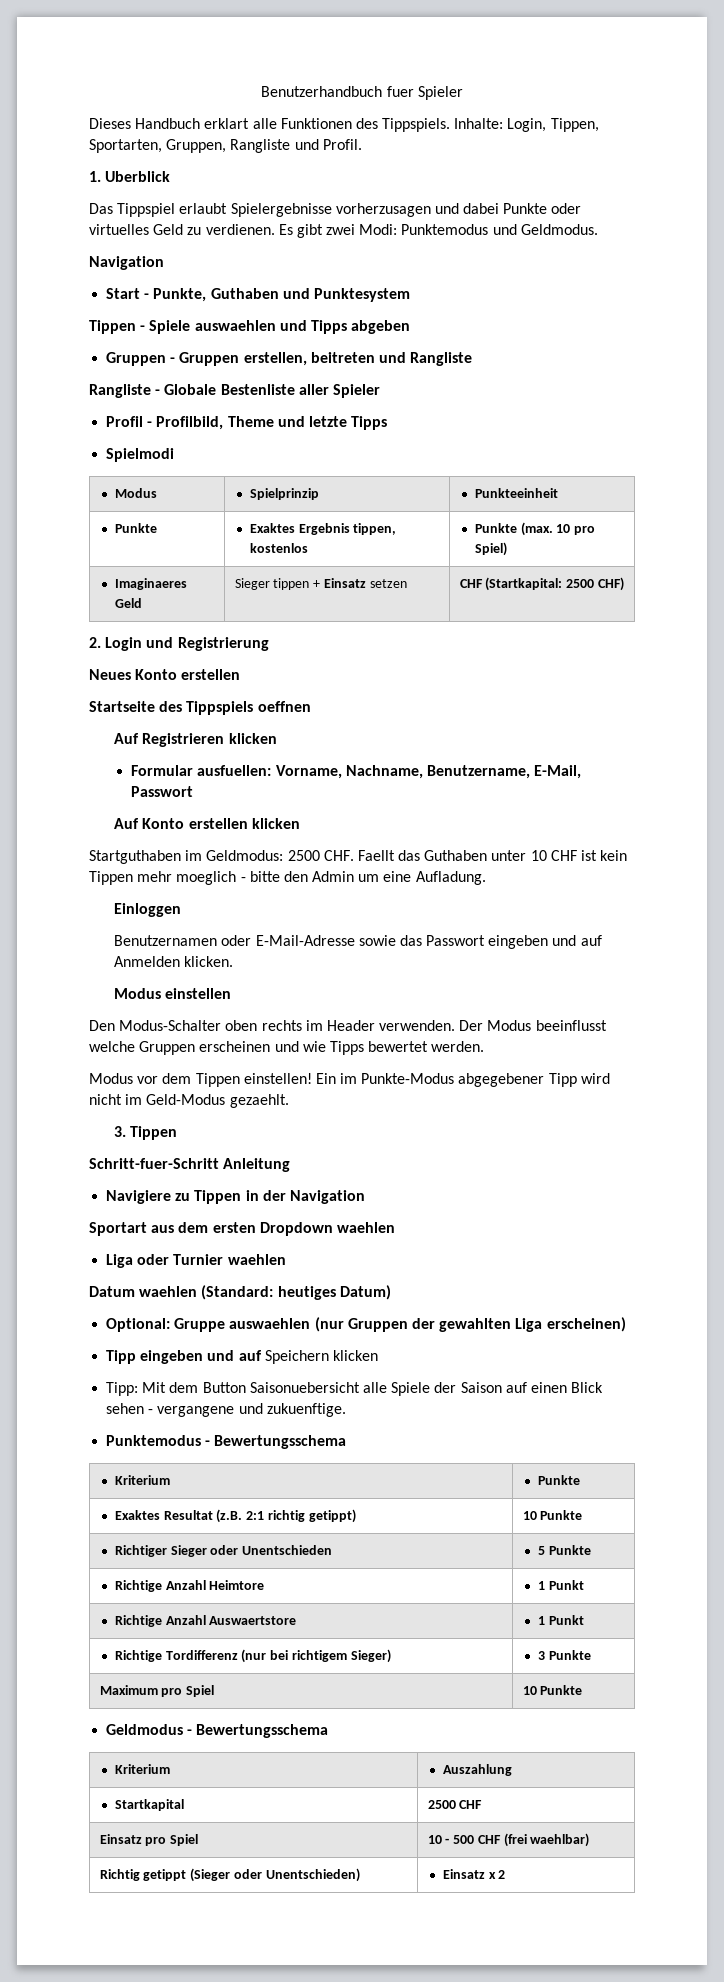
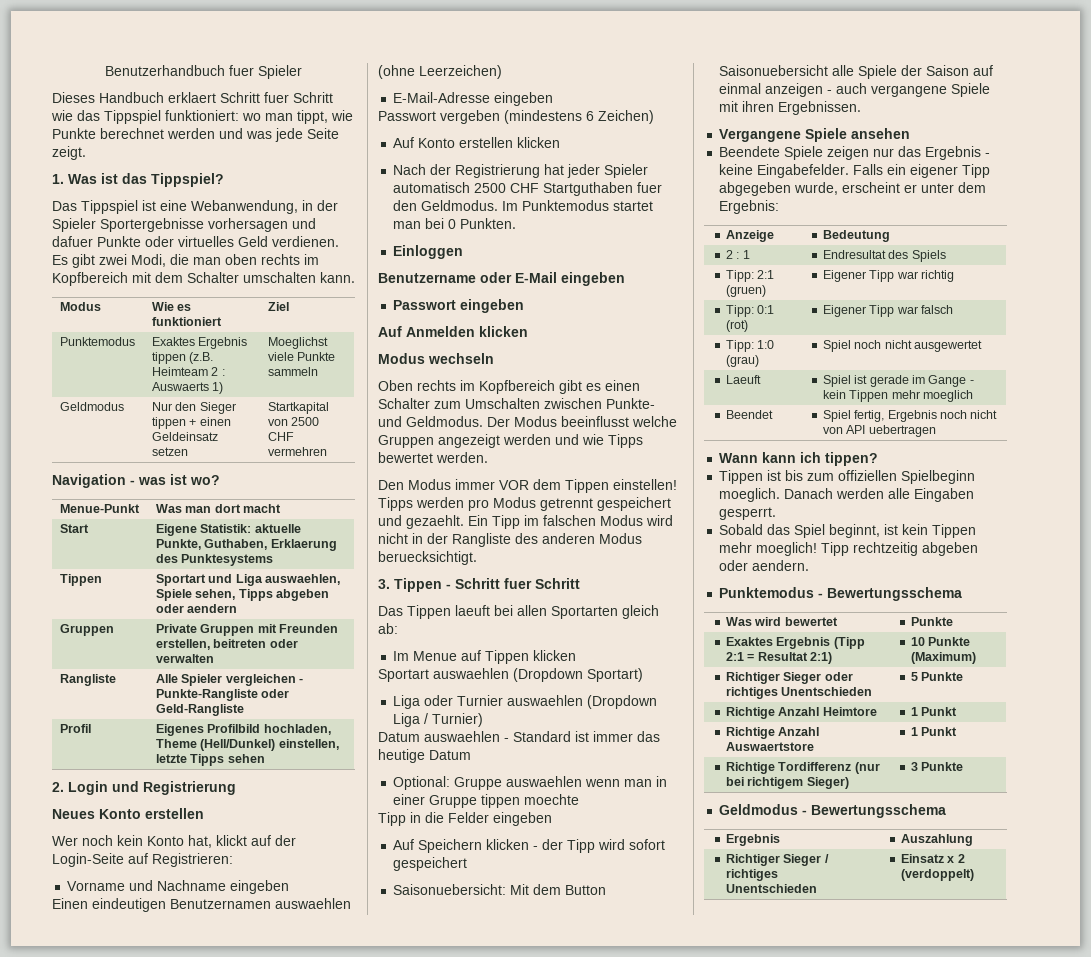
[204,118,599,132] [89,139,362,153] [89,171,171,182] [89,203,500,217] erklart alle Funktionen des Tippspiels. Inhalte: Login, Tippen, Sportarten, Gruppen, Rangliste und Profil. // 1. Uberblick // Das Tippspiel erlaubt Spielergebnisse vorherzusagen und dabei -> [168,92,333,103] [51,110,353,124] [52,128,339,142] [52,146,86,160] [52,173,224,187] [52,200,338,214] [52,218,316,232] [52,236,93,247] erklaert Schritt fuer Schritt wie das Tippspiel funktioniert: wo man tippt, wie Punkte berechnet werden und was jede Seite zeigt. // 1. Was ist das Tippspiel? // Das Tippspiel ist eine Webanwendung, in der Spieler Sportergebnisse vorhersagen und dafuer
[187,227,202,235] zu -> (268, 241) none
[359,224,598,235] [89,256,164,270] [106,288,410,302] [89,320,411,334] [106,352,473,366] [89,384,380,398] [106,416,388,430] [106,448,175,462] [114,488,157,498] [249,488,319,500] [474,488,558,498] [114,523,157,533] [249,523,397,535] [249,543,308,553] [474,522,596,536] [474,542,507,556] [114,578,187,590] [114,598,142,608] Modi: Punktemodus und Geldmodus. // Navigation // Start - Punkte, Guthaben und Punktesystem // Tippen - Spiele auswaehlen und Tipps abgeben // Gruppen - Gruppen erstellen, beitreten und Rangliste // Rangliste - Globale Bestenliste aller Spieler // Profil - Profilbild, Theme und letzte Tipps // Spielmodi // Modus | Spielprinzip | Punkteeinheit // Punkte | Exaktes Ergebnis tippen, kostenlos | Punkte (max. 10 pro Spiel) // Imaginaeres Geld | -> [131,254,319,267] [52,272,355,286] [60,302,102,311] [152,302,192,311] [152,317,223,326] [268,302,290,311] [60,337,136,346] [152,337,248,349] [152,352,214,364] [152,367,225,376] [152,382,224,394] [268,337,329,349] [268,352,336,361] [268,367,319,376] [60,402,125,411] [152,402,197,411] Modi, die man oben rechts im Kopfbereich mit dem Schalter umschalten kann. // Modus | Wie es funktioniert | Ziel // Punktemodus | Exaktes Ergebnis tippen (z.B. Heimteam 2 : Auswaerts 1) | Moeglichst viele Punkte sammeln // Geldmodus | Nur den
[323,578,366,588] Einsatz -> [199,417,231,426] [152,432,219,441] einen Geldeinsatz
[459,577,624,591] CHF (Startkapital: 2500 CHF) -> [268,402,330,414] [268,417,320,426] [268,432,295,441] [268,447,328,456] [52,474,220,488] [60,504,141,513] [156,504,282,513] [60,524,90,533] [156,524,301,536] [156,539,337,551] [156,554,274,566] [60,574,103,586] [156,574,341,586] [156,589,330,601] [156,604,238,613] [60,624,115,636] [156,624,339,636] [156,639,298,650] [156,654,215,663] [60,674,117,686] [156,674,304,686] [156,689,290,701] [156,704,245,716] [60,724,92,733] [156,724,331,736] [156,739,339,751] [156,754,265,766] Startkapital von 2500 CHF vermehren // Navigation - was ist wo? // Menue-Punkt | Was man dort macht // Start | Eigene Statistik: aktuelle Punkte, Guthaben, Erklaerung des Punktesystems // Tippen | Sportart und Liga auswaehlen, Spiele sehen, Tipps abgeben oder aendern // Gruppen | Private Gruppen mit Freunden erstellen, beitreten oder verwalten // Rangliste | Alle Spieler vergleichen - Punkte-Rangliste oder Geld-Rangliste // Profil | Eigenes Profilbild hochladen, Theme (Hell/Dunkel) einstellen, letzte Tipps sehen
[89,701,311,715] [114,733,277,747] [131,765,582,779] [131,786,194,797] [114,818,300,829] [89,850,628,864] [89,871,486,885] [114,903,182,917] [114,935,602,949] [114,956,234,967] [114,988,232,999] [89,1020,456,1031] Startseite des Tippspiels oeffnen // Auf Registrieren klicken // Formular ausfuellen: Vorname, Nachname, Benutzername, E-Mail, Passwort // Auf Konto erstellen klicken // Startguthaben im Geldmodus: 2500 CHF. Faellt das Guthaben unter 10 CHF ist kein Tippen mehr moeglich - bitte den Admin um eine Aufladung. // Einloggen // Benutzernamen oder E-Mail-Adresse sowie das Passwort eingeben und auf Anmelden klicken. // Modus einstellen // Den Modus-Schalter oben rechts im Header verwenden. -> [52,835,296,848] [52,853,233,867] [67,880,290,894] [52,898,351,912] [378,65,502,79] [393,92,554,106] [378,110,654,124] [393,137,561,148] [393,164,649,178] [393,182,663,196] [393,200,654,211] [393,218,517,229] [393,245,464,259] [378,272,625,286] [393,299,525,313] [378,326,528,337] [378,353,494,364] [378,380,640,394] [378,398,655,409] [378,416,483,427] Wer noch kein Konto hat, klickt auf der Login-Seite auf Registrieren: // Vorname und Nachname eingeben // Einen eindeutigen Benutzernamen auswaehlen (ohne Leerzeichen) // E-Mail-Adresse eingeben // Passwort vergeben (mindestens 6 Zeichen) // Auf Konto erstellen klicken // Nach der Registrierung hat jeder Spieler automatisch 2500 CHF Startguthaben fuer den Geldmodus. Im Punktemodus startet man bei 0 Punkten. // Einloggen // Benutzername oder E-Mail eingeben // Passwort eingeben // Auf Anmelden klicken // Modus wechseln // Oben rechts im Kopfbereich gibt es einen Schalter zum Umschalten zwischen Punkte- und Geldmodus.
[199,1041,271,1052] erscheinen -> [438,434,551,448] angezeigt werden
[89,1073,610,1087] [89,1094,289,1108] [114,1126,178,1140] [89,1158,291,1172] [106,1190,365,1204] [89,1222,395,1236] [106,1254,286,1268] [89,1285,391,1300] [106,1317,626,1332] [106,1350,262,1364] Modus vor dem Tippen einstellen! Ein im Punkte-Modus abgegebener Tipp wird nicht im Geld-Modus gezaehlt. // 3. Tippen // Schritt-fuer-Schritt Anleitung // Navigiere zu Tippen in der Navigation // Sportart aus dem ersten Dropdown waehlen // Liga oder Turnier waehlen // Datum waehlen (Standard: heutiges Datum) // Optional: Gruppe auswaehlen (nur Gruppen der gewahlten Liga erscheinen) // Tipp eingeben und auf -> [378,479,677,493] [378,497,671,511] [378,515,673,529] [378,533,642,547] [378,551,477,565] [378,578,580,592] [378,605,659,619] [378,623,398,634] [393,650,577,664] [378,668,643,682] [393,695,658,709] [393,713,484,727] [378,731,660,742] [378,749,471,763] [393,776,668,790] [393,794,580,808] [378,812,552,826] [393,839,415,850] Den Modus immer VOR dem Tippen einstellen! Tipps werden pro Modus getrennt gespeichert und gezaehlt. Ein Tipp im falschen Modus wird nicht in der Rangliste des anderen Modus beruecksichtigt. // 3. Tippen - Schritt fuer Schritt // Das Tippen laeuft bei allen Sportarten gleich ab: // Im Menue auf Tippen klicken // Sportart auswaehlen (Dropdown Sportart) // Liga oder Turnier auswaehlen (Dropdown Liga / Turnier) // Datum auswaehlen - Standard ist immer das heutige Datum // Optional: Gruppe auswaehlen wenn man in einer Gruppe tippen moechte // Tipp in die Felder eingeben // Auf
[106,1382,139,1396] // Tipp: -> [533,839,666,853] [393,857,468,871] [393,884,507,895] - der Tipp wird sofort gespeichert // Saisonuebersicht:
[530,1382,604,1393] [106,1403,346,1417] einen Blick sehen - vergangene und zukuenftige. -> [719,83,991,97] [719,101,862,115] [719,128,911,142] [719,146,991,160] [719,164,991,178] [719,182,987,196] [719,200,780,214] [725,230,774,242] [822,230,890,242] [725,250,750,259] [822,250,946,262] [725,270,775,282] [725,285,766,297] [822,270,954,282] [725,305,775,317] [725,320,748,332] [822,305,953,317] [725,340,775,352] [725,355,759,367] [822,340,982,352] [725,375,761,384] [822,375,974,387] [822,390,973,402] [725,410,773,419] [822,410,998,422] [822,425,936,437] [719,452,879,466] [719,470,976,484] [719,488,975,502] [719,507,777,520] [719,524,977,538] [719,542,979,556] [719,560,810,571] einmal anzeigen - auch vergangene Spiele mit ihren Ergebnissen. // Vergangene Spiele ansehen // Beendete Spiele zeigen nur das Ergebnis - keine Eingabefelder. Falls ein eigener Tipp abgegeben wurde, erscheint er unter dem Ergebnis: // Anzeige | Bedeutung // 2 : 1 | Endresultat des Spiels // Tipp: 2:1 (gruen) | Eigener Tipp war richtig // Tipp: 0:1 (rot) | Eigener Tipp war falsch // Tipp: 1:0 (grau) | Spiel noch nicht ausgewertet // Laeuft | Spiel ist gerade im Gange - kein Tippen mehr moeglich // Beendet | Spiel fertig, Ergebnis noch nicht von API uebertragen // Wann kann ich tippen? // Tippen ist bis zum offiziellen Spielbeginn moeglich. Danach werden alle Eingaben gesperrt. // Sobald das Spiel beginnt, ist kein Tippen mehr moeglich! Tipp rechtzeitig abgeben oder aendern.
[114,1475,170,1485] Kriterium -> [725,617,838,626] Was wird bewertet
[163,1509,356,1523] [522,1510,583,1520] Resultat (z.B. 2:1 richtig getippt) | 10 Punkte -> [776,637,865,649] [725,652,832,664] [910,637,971,646] [910,652,976,664] Ergebnis (Tipp 2:1 = Resultat 2:1) | 10 Punkte (Maximum)
(239, 1550) none -> [725,687,778,699] richtiges
[99,1685,215,1697] [522,1685,583,1695] // Maximum pro Spiel | 10 Punkte -> (964, 766) none
[114,1764,170,1774] Kriterium -> [725,834,780,846] Ergebnis
[114,1799,184,1811] [427,1800,483,1809] [99,1834,199,1846] [427,1833,590,1847] [99,1868,360,1882] Startkapital | 2500 CHF // Einsatz pro Spiel | 10 - 500 CHF (frei waehlbar) // Richtig getippt (Sieger oder Unentschieden) -> [725,854,829,866] [725,869,778,881] [725,884,817,893] Richtiger Sieger / richtiges Unentschieden
(506, 1874) none -> [900,869,974,881] (verdoppelt)

